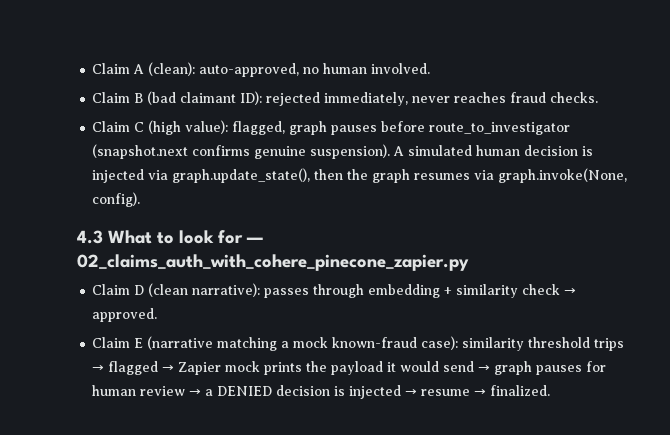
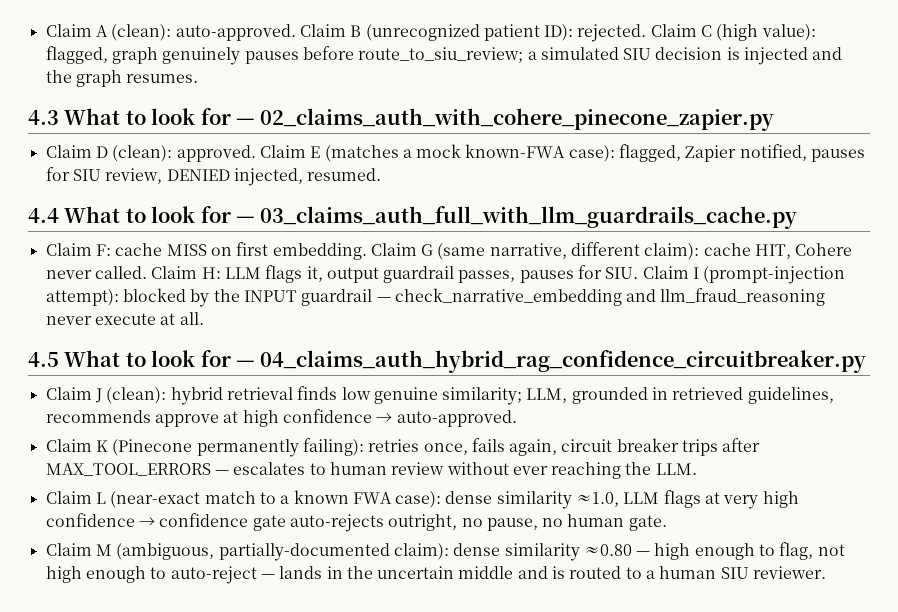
[199,63,431,77] [92,91,599,106] auto-approved, no human involved. // Claim B (bad claimant ID): rejected immediately, never reaches fraud checks. // -> [175,24,647,42] auto-approved. Claim B (unrecognized patient ID): rejected.
(328, 128) none -> [162,47,241,65] genuinely
[429,122,571,135] [92,144,594,159] [92,168,628,183] [92,192,141,207] route_to_investigator (snapshot.next confirms genuine suspension). A simulated human decision is injected via graph.update_state(), then the graph resumes via graph.invoke(None, config). -> [358,47,843,65] [45,70,199,87] route_to_siu_review; a simulated SIU decision is injected and the graph resumes.
[148,283,577,298] [92,308,158,322] [92,336,625,351] [92,361,607,375] [92,385,551,399] (clean narrative): passes through embedding + similarity check → approved. // Claim E (narrative matching a mock known-fraud case): similarity threshold trips → flagged → Zapier mock prints the payload it would send → graph pauses for human review → a DENIED decision is injected → resume → finalized. -> [112,144,866,162] [45,167,382,186] [28,206,798,229] [45,242,853,260] [45,265,846,284] [45,288,826,307] [45,312,204,325] [28,350,867,373] [45,386,834,405] [45,409,517,427] [45,438,761,457] [45,462,697,479] [45,490,799,509] [45,513,667,532] [45,542,845,561] [45,566,827,584] (clean): approved. Claim E (matches a mock known-FWA case): flagged, Zapier notified, pauses for SIU review, DENIED injected, resumed. // 4.4 What to look for — 03_claims_auth_full_with_llm_guardrails_cache.py // Claim F: cache MISS on first embedding. Claim G (same narrative, different claim): cache HIT, Cohere never called. Claim H: LLM flags it, output guardrail passes, pauses for SIU. Claim I (prompt-injection attempt): blocked by the INPUT guardrail — check_narrative_embedding and llm_fraud_reasoning never execute at all. // 4.5 What to look for — 04_claims_auth_hybrid_rag_confidence_circuitbreaker.py // Claim J (clean): hybrid retrieval finds low genuine similarity; LLM, grounded in retrieved guidelines, recommends approve at high confidence → auto-approved. // Claim K (Pinecone permanently failing): retries once, fails again, circuit breaker trips after MAX_TOOL_ERRORS — escalates to human review without ever reaching the LLM. // Claim L (near-exact match to a known FWA case): dense similarity ≈1.0, LLM flags at very high confidence → confidence gate auto-rejects outright, no pause, no human gate. // Claim M (ambiguous, partially-documented claim): dense similarity ≈0.80 — high enough to flag, not high enough to auto-reject — lands in the uncertain middle and is routed to a human SIU reviewer.

